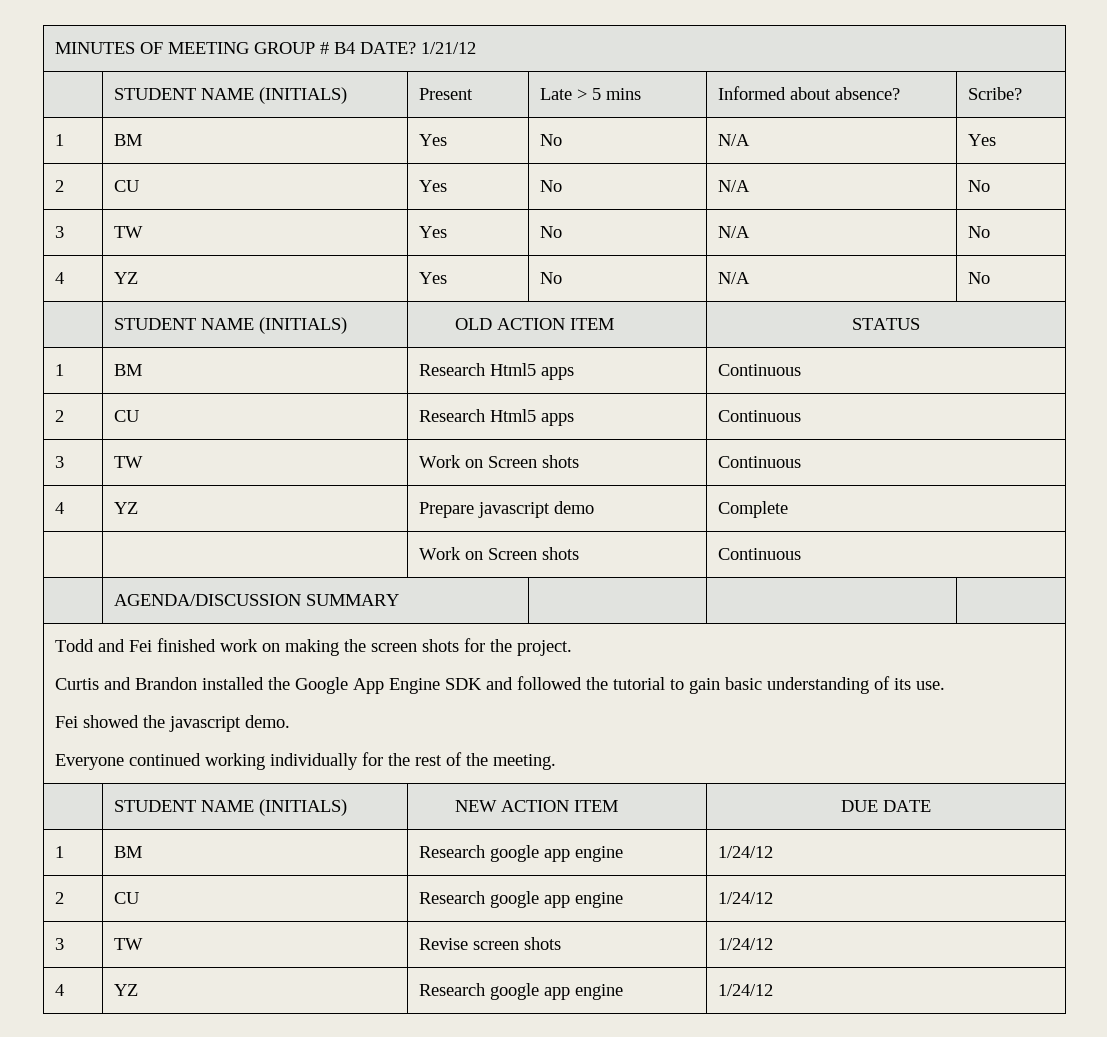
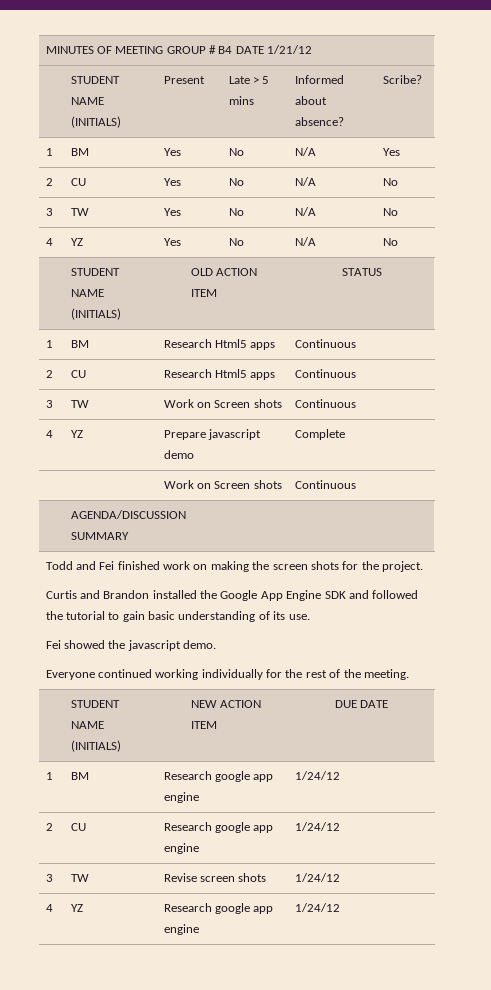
[359,42,416,54] DATE? -> [235,46,264,54] DATE

